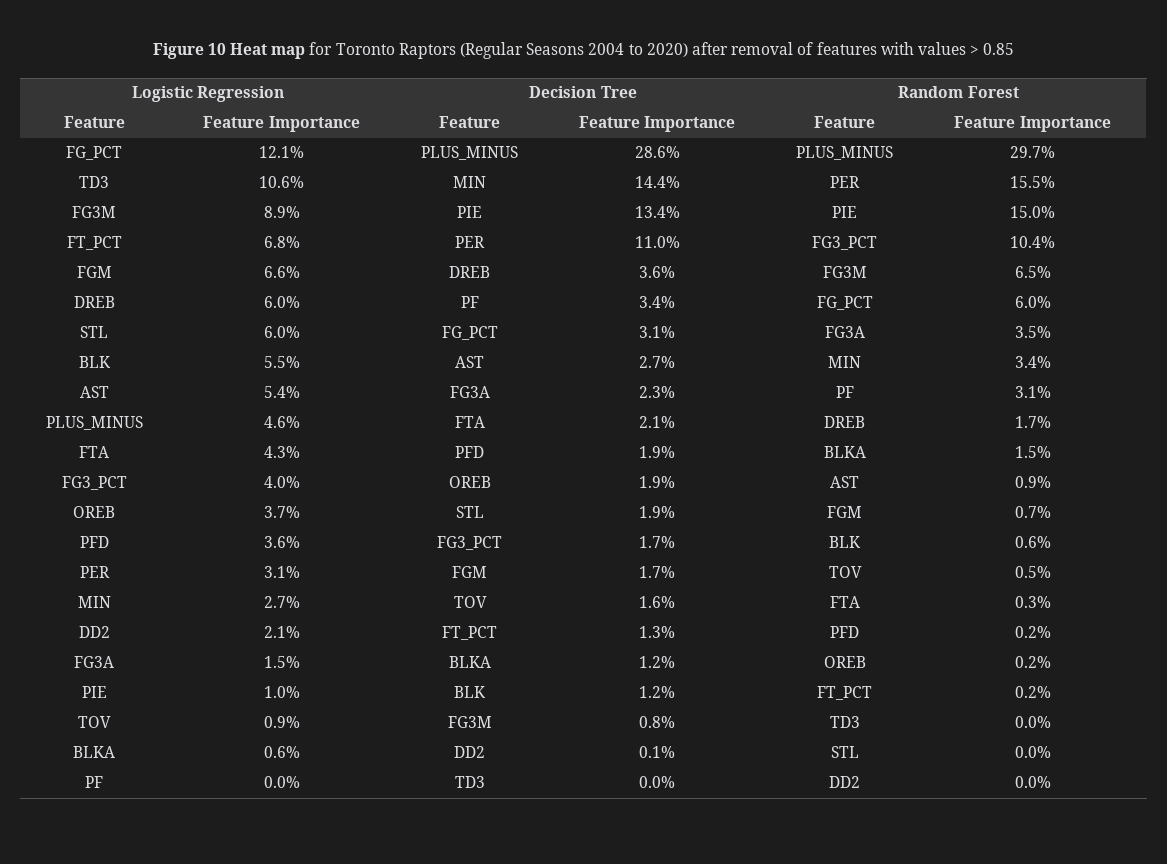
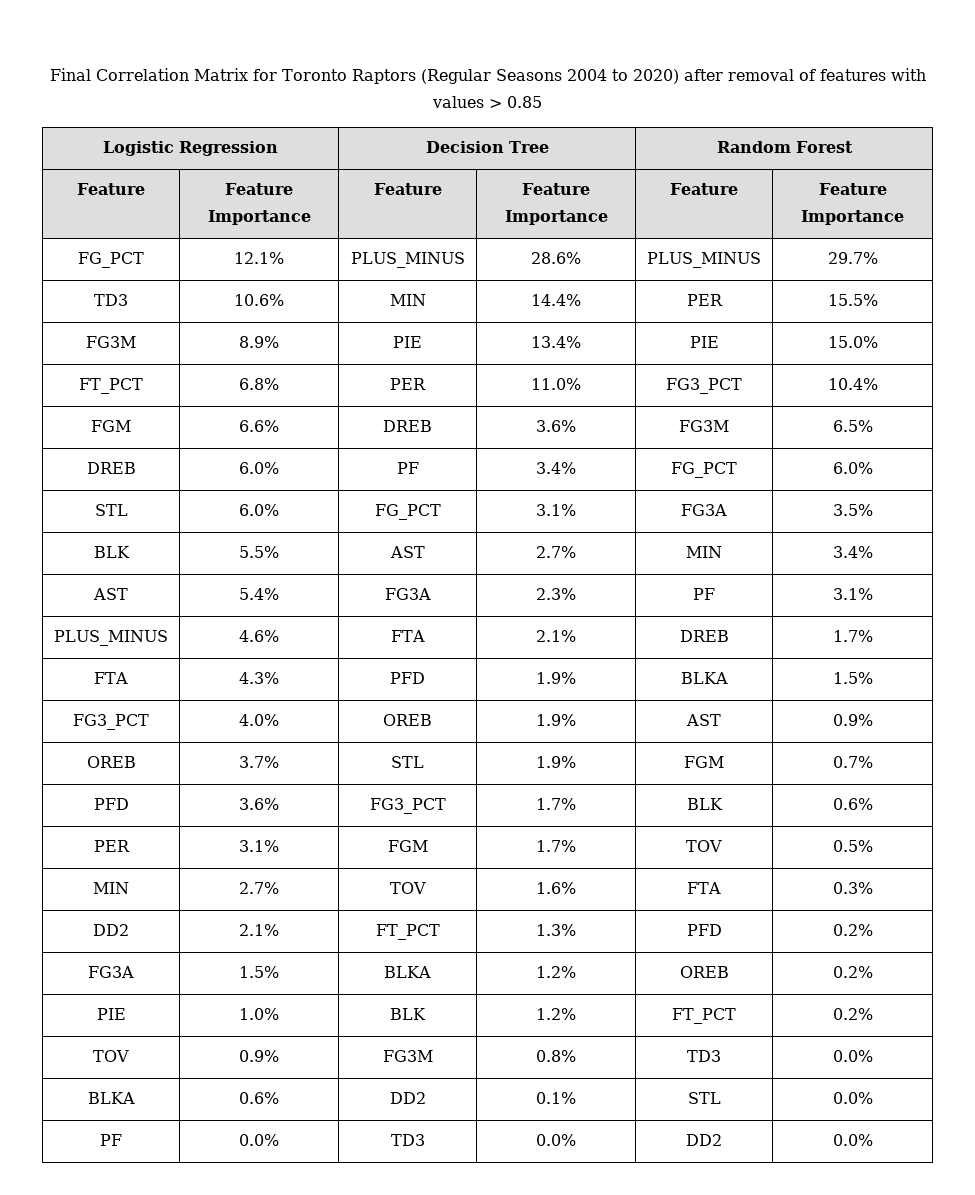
[152,43,306,59] Figure 10 Heat map -> [49,68,248,81] Final Correlation Matrix

